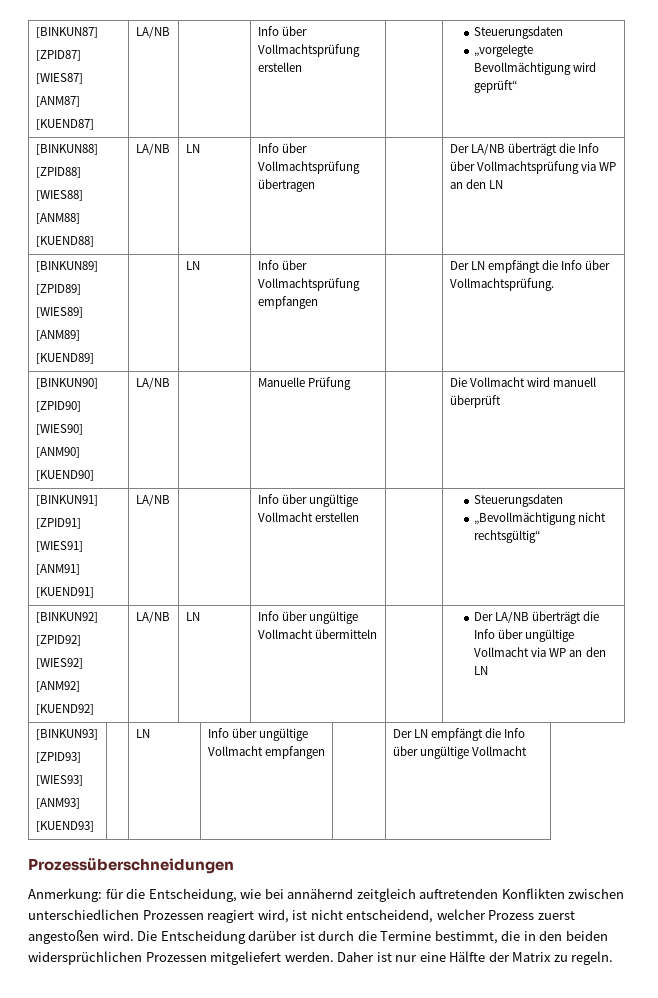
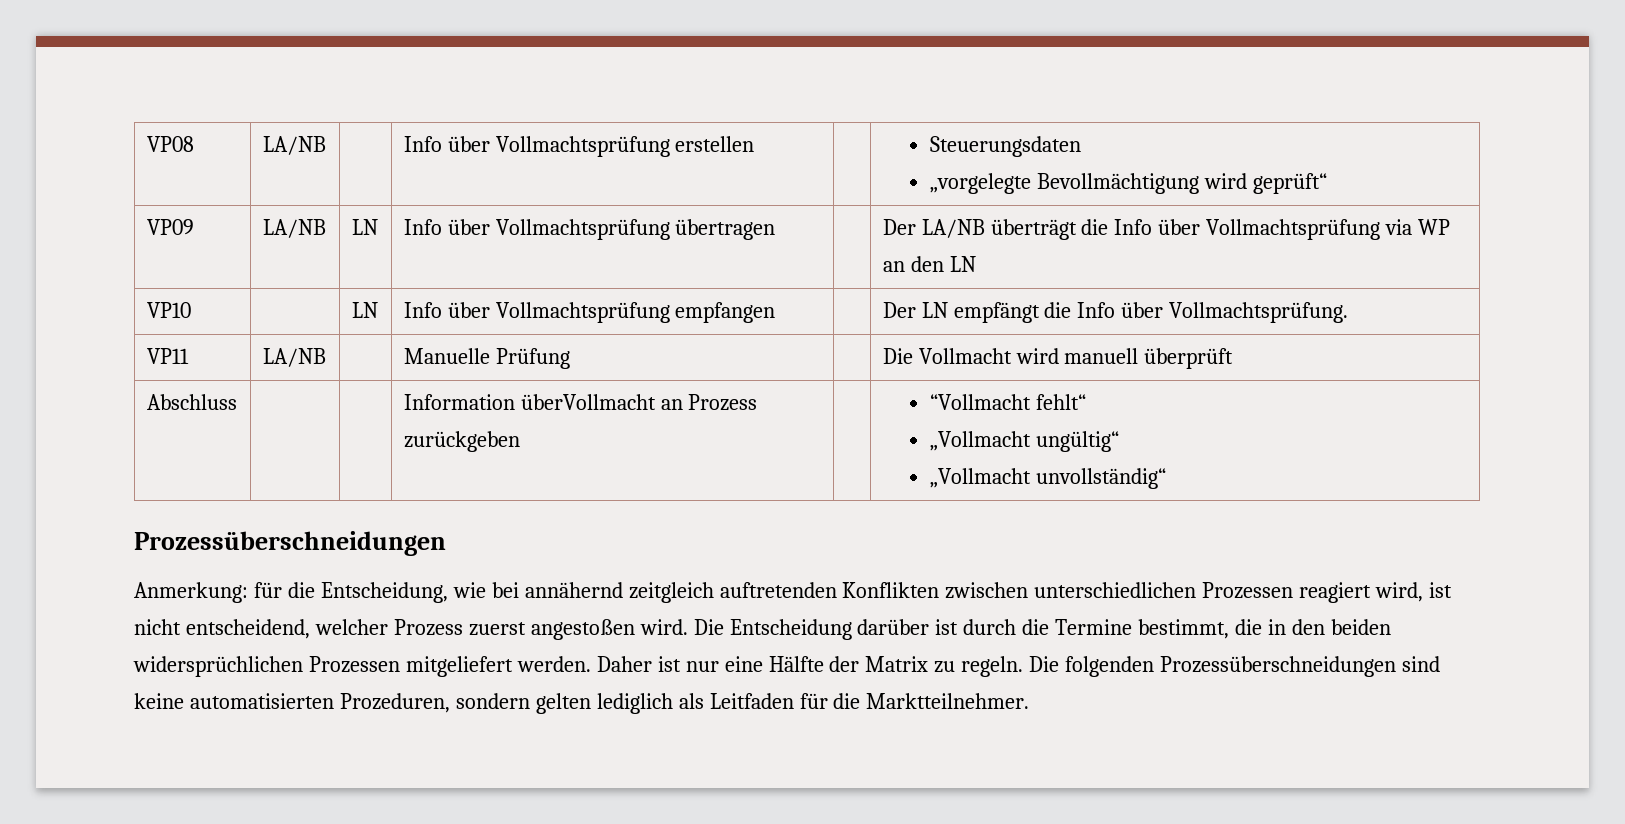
[35,27,98,38] [35,50,81,61] [35,73,83,84] [35,96,80,107] [35,119,94,130] [BINKUN87] // [ZPID87] // [WIES87] // [ANM87] // [KUEND87] -> [146,136,194,152] VP08
[35,144,98,155] [35,167,81,178] [35,190,83,201] [35,213,80,224] [35,236,94,247] [BINKUN88] // [ZPID88] // [WIES88] // [ANM88] // [KUEND88] -> [146,219,194,235] VP09
[35,261,98,272] [35,284,81,295] [35,307,83,318] [35,330,80,341] [35,353,94,364] [BINKUN89] // [ZPID89] // [WIES89] // [ANM89] // [KUEND89] -> [146,302,191,318] VP10
[35,378,98,389] [35,401,81,412] [35,424,83,435] [35,447,80,458] [35,470,94,481] [BINKUN90] // [ZPID90] // [WIES90] // [ANM90] // [KUEND90] -> [146,348,189,364] VP11
[35,495,98,506] [35,518,81,529] [35,541,83,552] [35,564,80,575] [35,587,94,598] [135,494,170,506] [257,494,358,507] [257,512,359,522] [474,494,564,507] [474,512,607,525] [474,530,541,543] [35,612,98,623] [35,635,81,646] [35,658,83,669] [35,681,80,692] [35,704,94,715] [135,611,170,623] [185,612,200,621] [257,611,358,624] [257,629,377,639] [474,611,600,624] [474,629,575,642] [474,647,606,657] [474,666,489,675] [35,729,98,740] [35,752,81,763] [35,775,83,786] [35,798,80,809] [35,821,94,832] [135,729,150,738] [207,728,308,741] [207,746,325,759] [392,728,526,741] [392,746,527,759] [BINKUN91] // [ZPID91] // [WIES91] // [ANM91] // [KUEND91] | LA/NB | | Info über ungültige Vollmacht erstellen | | Steuerungsdaten // „Bevollmächtigung nicht rechtsgültig“ // [BINKUN92] // [ZPID92] // [WIES92] // [ANM92] // [KUEND92] | LA/NB | LN | Info über ungültige Vollmacht übermitteln | | Der LA/NB überträgt die Info über ungültige Vollmacht via WP an den LN // [BINKUN93] // [ZPID93] // [WIES93] // [ANM93] // [KUEND93] | | LN | Info über ungültige Vollmacht empfangen | | Der LN empfängt die Info über ungültige Vollmacht -> [146,394,237,410] [403,394,758,411] [403,431,520,452] [929,394,1086,410] [929,431,1119,452] [929,468,1166,489] Abschluss | | | Information überVollmacht an Prozess zurückgeben | | “Vollmacht fehlt“ // „Vollmacht ungültig“ // „Vollmacht unvollständig“
(614, 958) none -> [1029,656,1441,677] [134,693,1030,714] Die folgenden Prozessüberschneidungen sind keine automatisierten Prozeduren, sondern gelten lediglich als Leitfaden für die Marktteilnehmer.

